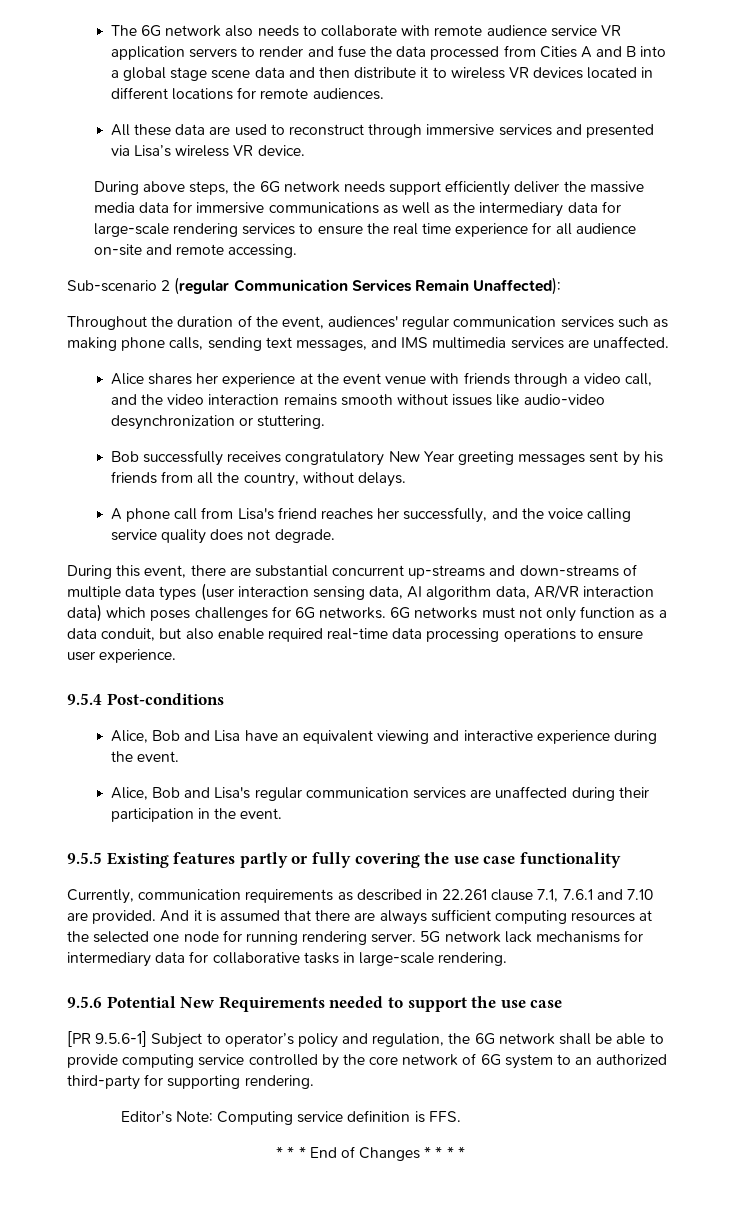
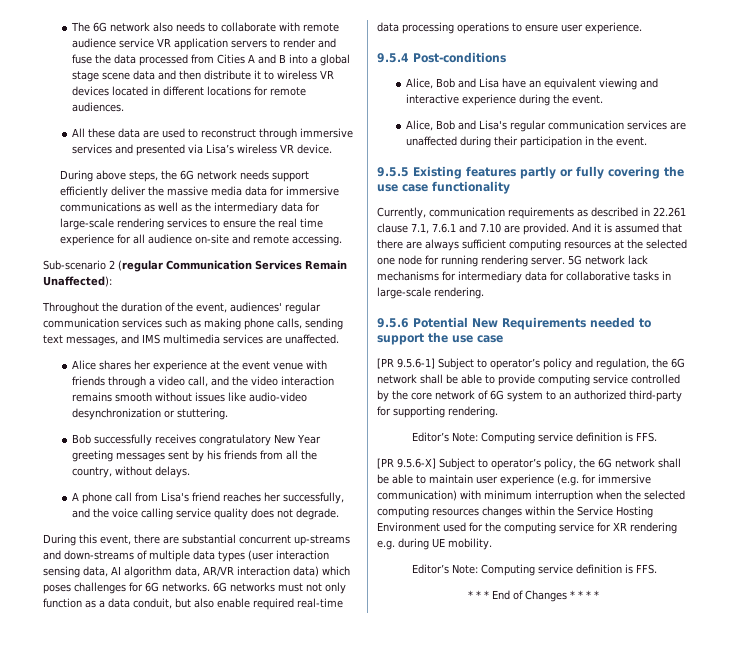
(461, 1116) none -> [377,458,681,470] [377,474,651,486] [377,490,685,502] [377,506,653,518] [377,522,677,534] [377,538,492,550] [411,564,657,576] // [PR 9.5.6-X] Subject to operator’s policy, the 6G network shall be able to maintain user experience (e.g. for immersive communication) with minimum interruption when the selected computing resources changes within the Service Hosting Environment used for the computing service for XR rendering e.g. during UE mobility. // Editor’s Note: Computing service definition is FFS.

